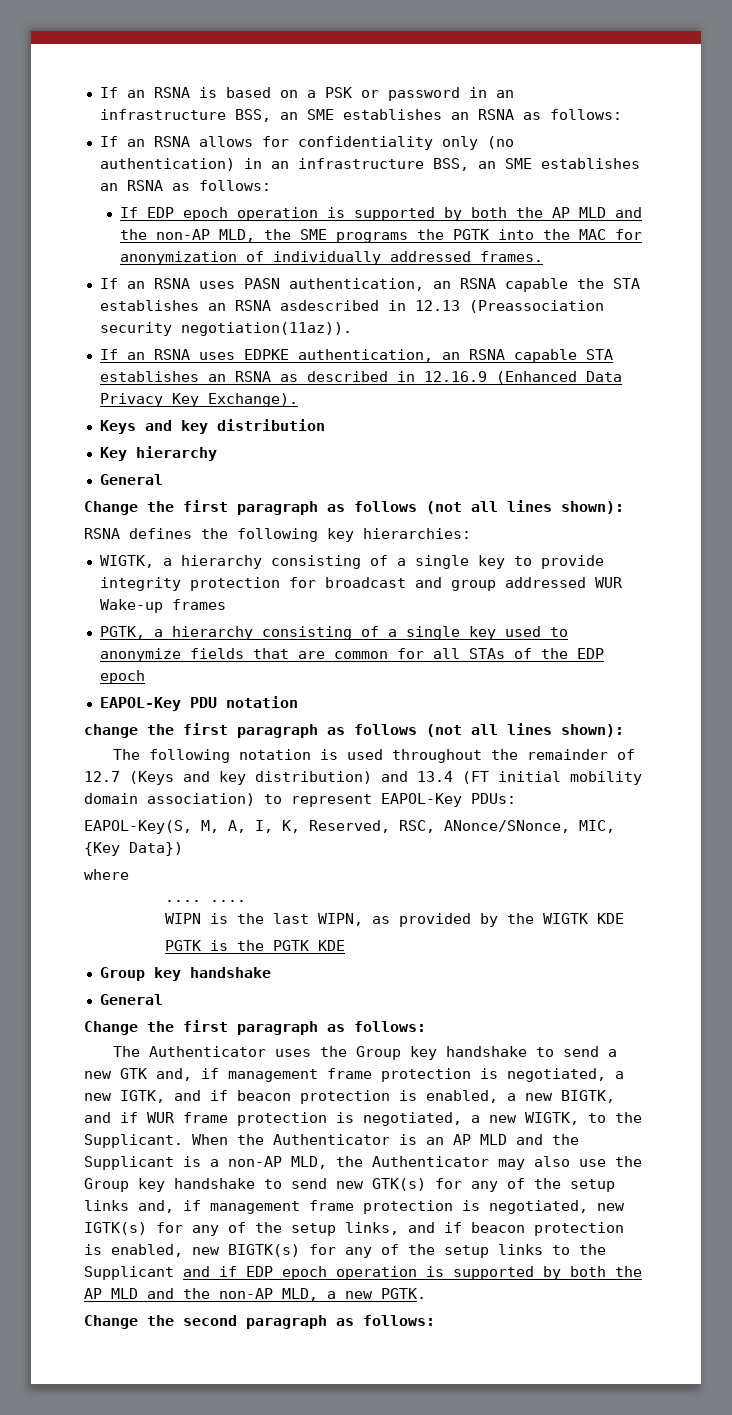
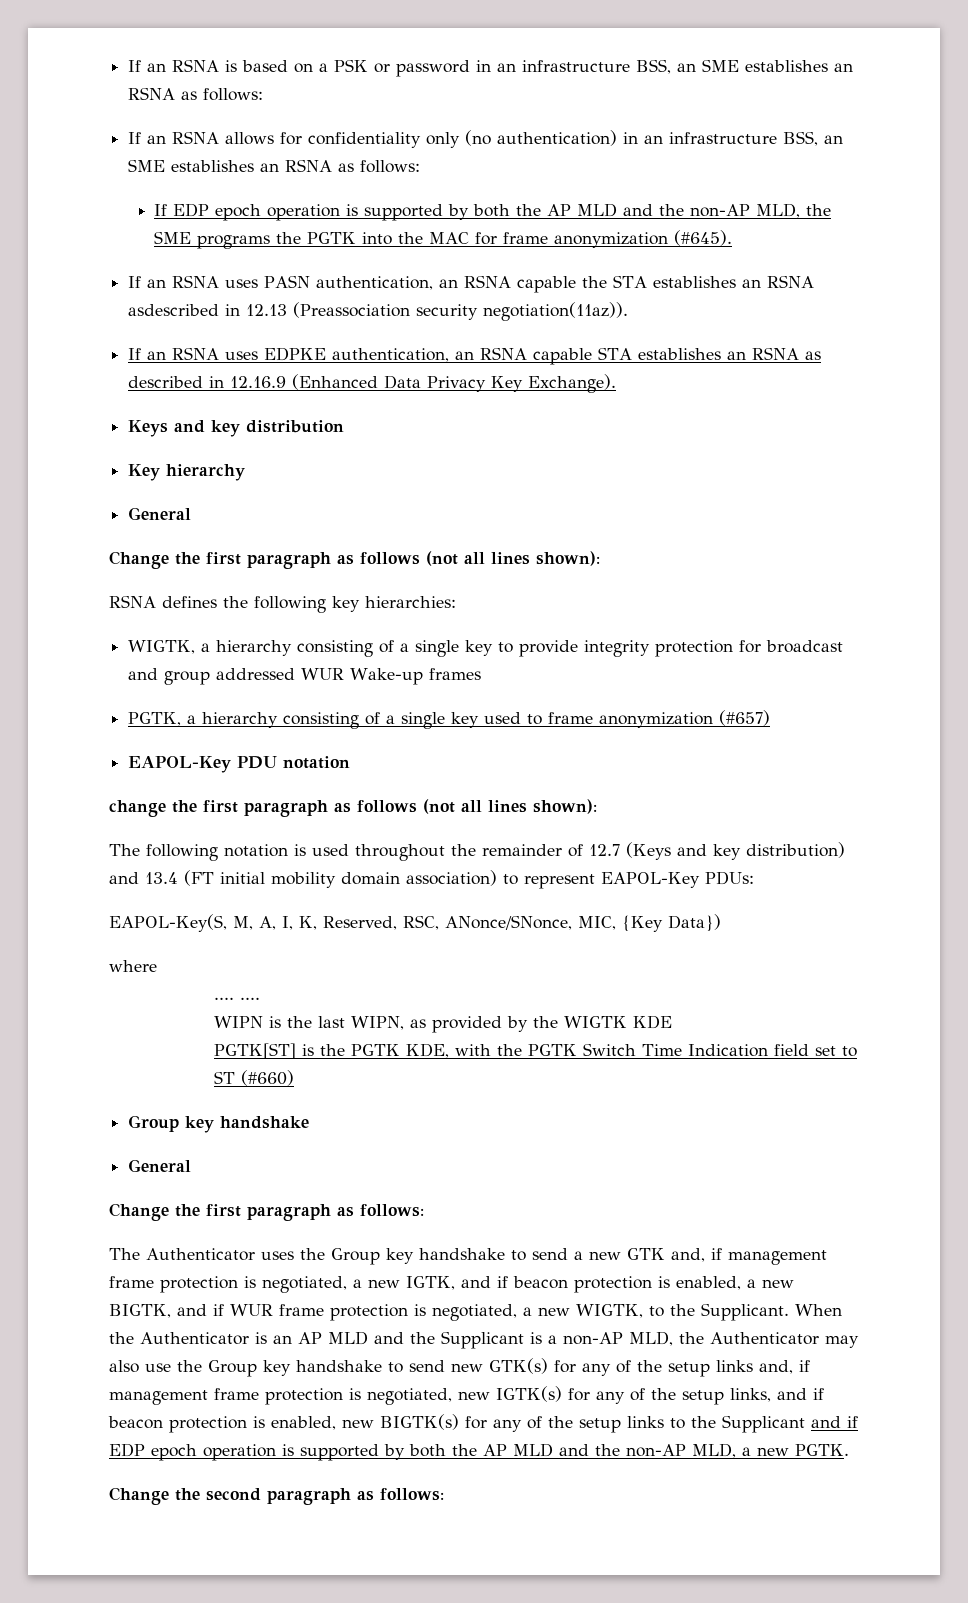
[120,251,544,265] anonymization of individually addressed frames. -> [503,230,733,248] frame anonymization (#645).
[99,648,604,662] [99,670,145,684] anonymize fields that are common for all STAs of the EDP epoch -> [548,710,771,728] frame anonymization (#657)
[165,940,202,951] PGTK -> [213,1043,296,1059] PGTK[ST]
[318,940,346,951] KDE -> [405,1043,857,1058] [213,1070,294,1086] KDE, with the PGTK Switch Time Indication field set to ST (#660)

